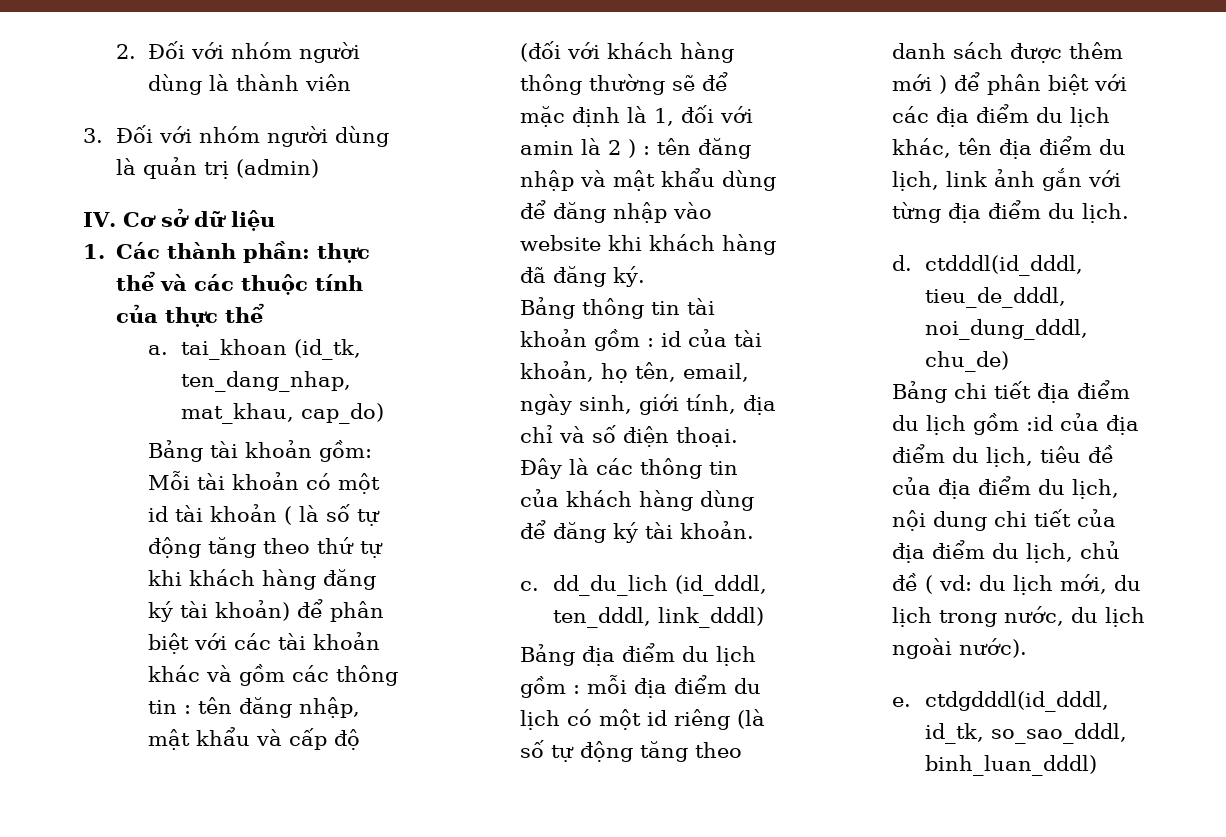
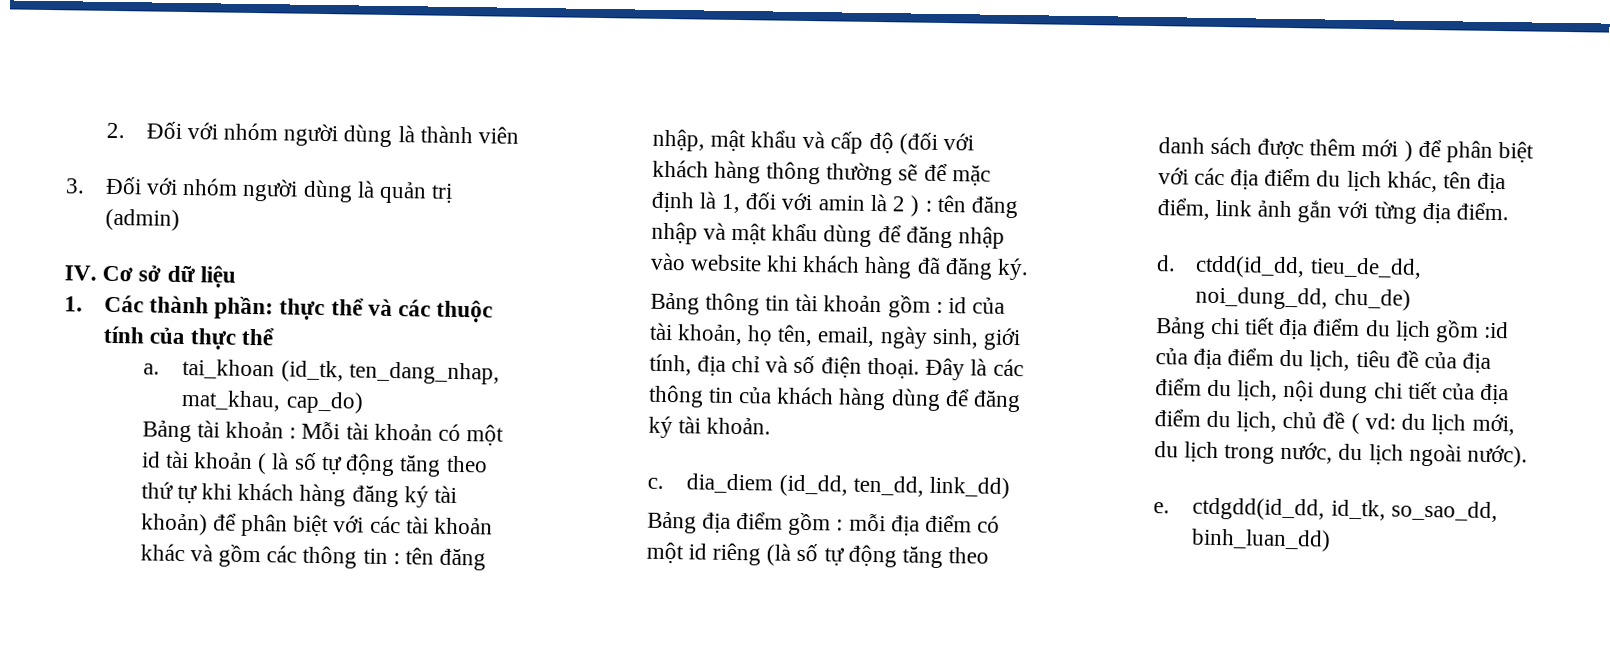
[319,440,373,462] gồm: -> [289,427,297,439] :
[553,575,768,596] [553,607,765,628] dd_du_lich (id_dddl, ten_dddl, link_dddl) -> [686,473,1011,499] dia_diem (id_dd, ten_dd, link_dd)
[682,646,757,666] du lịch -> (784, 521) none
[734,678,762,694] [520,710,561,730] du lịch -> (973, 523) none
[1039,136,1127,155] [892,171,940,191] điểm du lịch, -> [1156,198,1210,220] điểm,
[988,200,1130,223] [892,255,1084,276] [925,287,1067,308] [925,319,1089,340] điểm du lịch. // d. ctdddl(id_dddl, tieu_de_dddl, noi_dung_dddl, -> [1456,202,1510,221] [1155,255,1422,279] [1195,286,1329,310] điểm. // d. ctdd(id_dd, tieu_de_dd, noi_dung_dd,
[925,691,1110,712] [925,723,1128,744] [925,755,1098,776] ctdgdddl(id_dddl, id_tk, so_sao_dddl, binh_luan_dddl) -> [1192,497,1498,523] [1191,528,1332,552] ctdgdd(id_dd, id_tk, so_sao_dd, binh_luan_dd)

